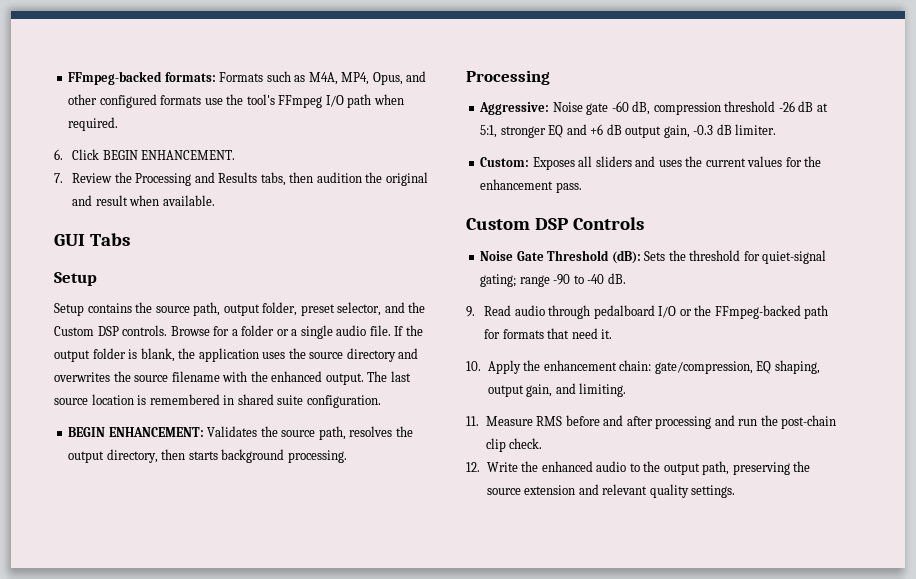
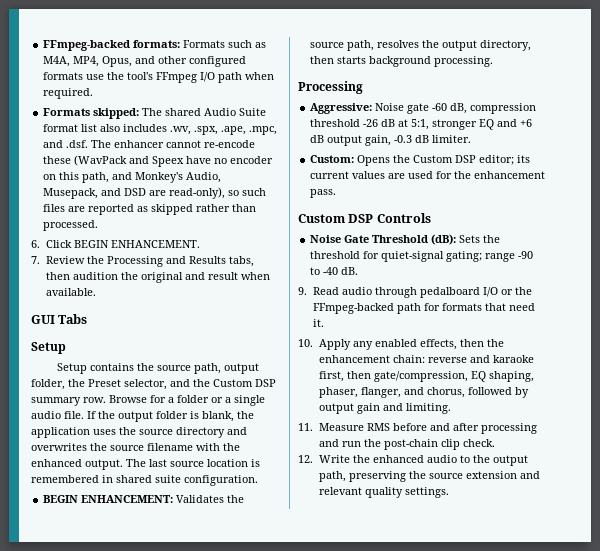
(119, 124) none -> [43,108,267,119] [43,124,278,135] [43,140,256,148] [43,155,274,167] [43,172,222,183] [43,187,267,199] [43,204,257,215] [43,220,99,231] // Formats skipped: The shared Audio Suite format list also includes .wv, .spx, .ape, .mpc, and .dsf. The enhancer cannot re-encode these (WavPack and Speex have no encoder on this path, and Monkey's Audio, Musepack, and DSD are read-only), so such files are reported as skipped rather than processed.
[300,304,335,316] preset -> [68,379,121,387] the Preset
[122,325,168,336] controls. -> [31,397,106,406] summary row.
[532,156,783,170] Exposes all sliders and uses the current values -> [357,155,531,166] [310,171,434,179] Opens the Custom DSP editor; its current values are used
[523,360,820,374] [487,384,553,397] the enhancement chain: gate/compression, EQ shaping, output gain, -> [352,339,504,350] [318,355,534,363] [318,371,534,382] [318,387,529,398] [318,403,380,414] any enabled effects, then the enhancement chain: reverse and karaoke first, then gate/compression, EQ shaping, phaser, flanger, and chorus, followed by output gain

